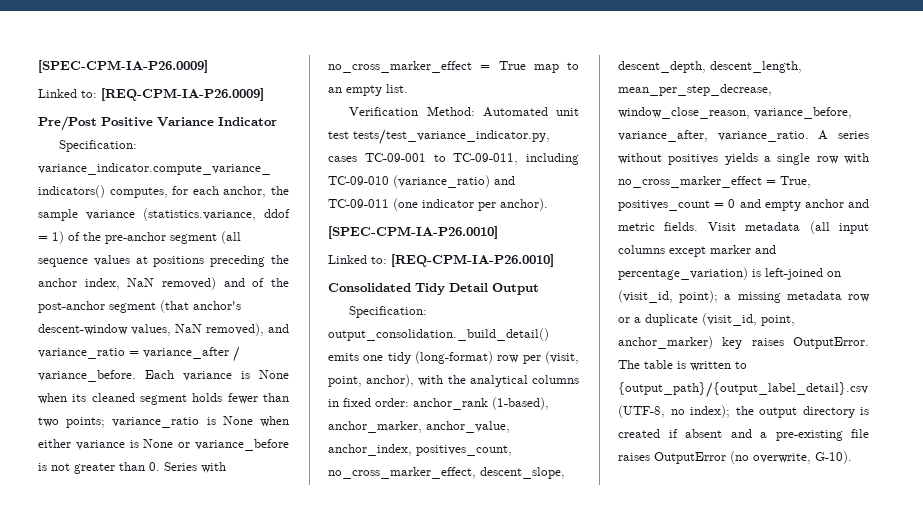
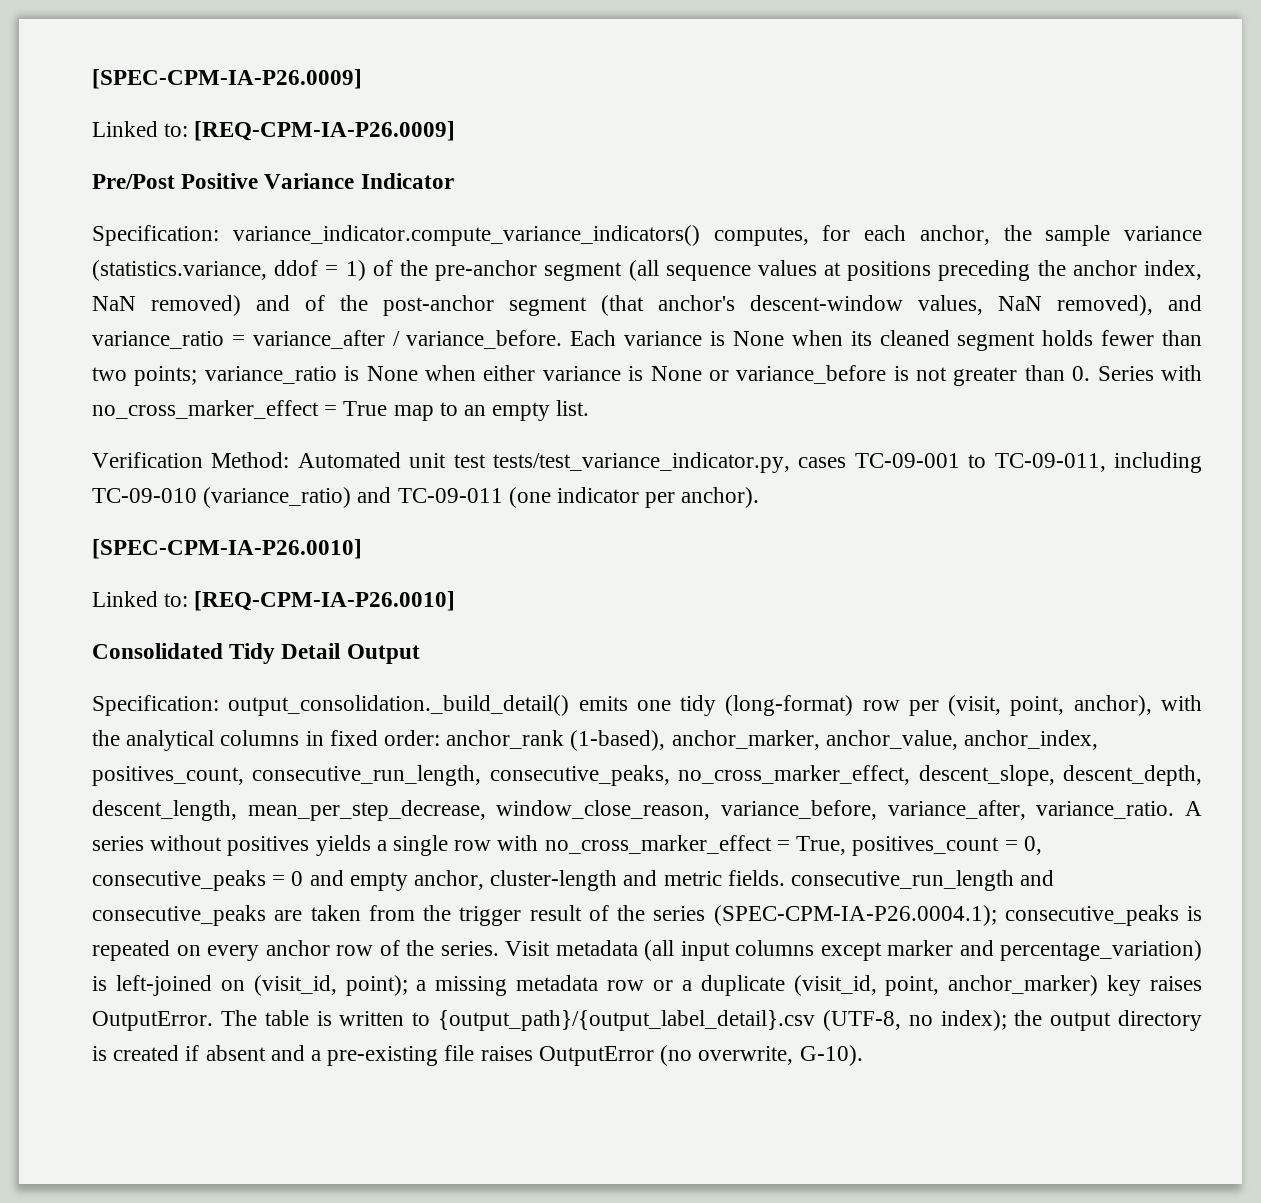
(512, 450) none -> [252,765,670,786] consecutive_run_length, consecutive_peaks,
(725, 205) none -> [1023,836,1042,855] [92,870,286,891] 0, consecutive_peaks =
[804,199,844,208] anchor -> [414,870,618,891] anchor, cluster-length
(699, 226) none -> [791,870,1055,891] [92,905,1202,926] [92,940,499,961] consecutive_run_length and consecutive_peaks are taken from the trigger result of the series (SPEC-CPM-IA-P26.0004.1); consecutive_peaks is repeated on every anchor row of the series.

